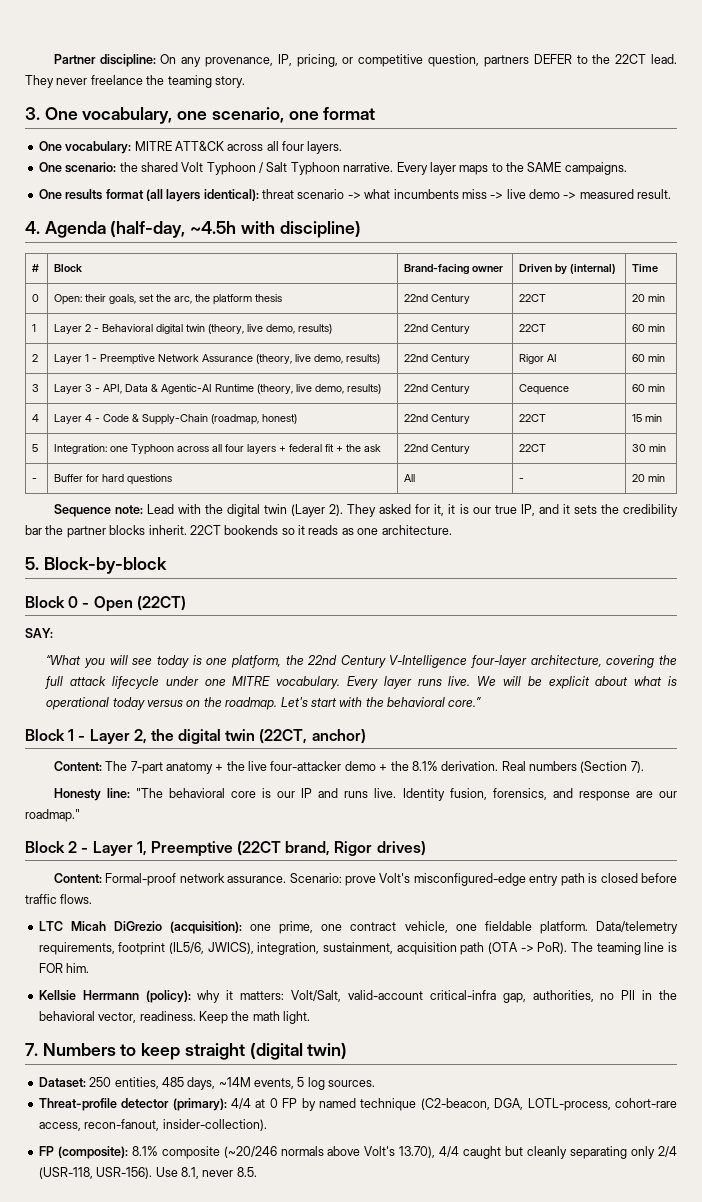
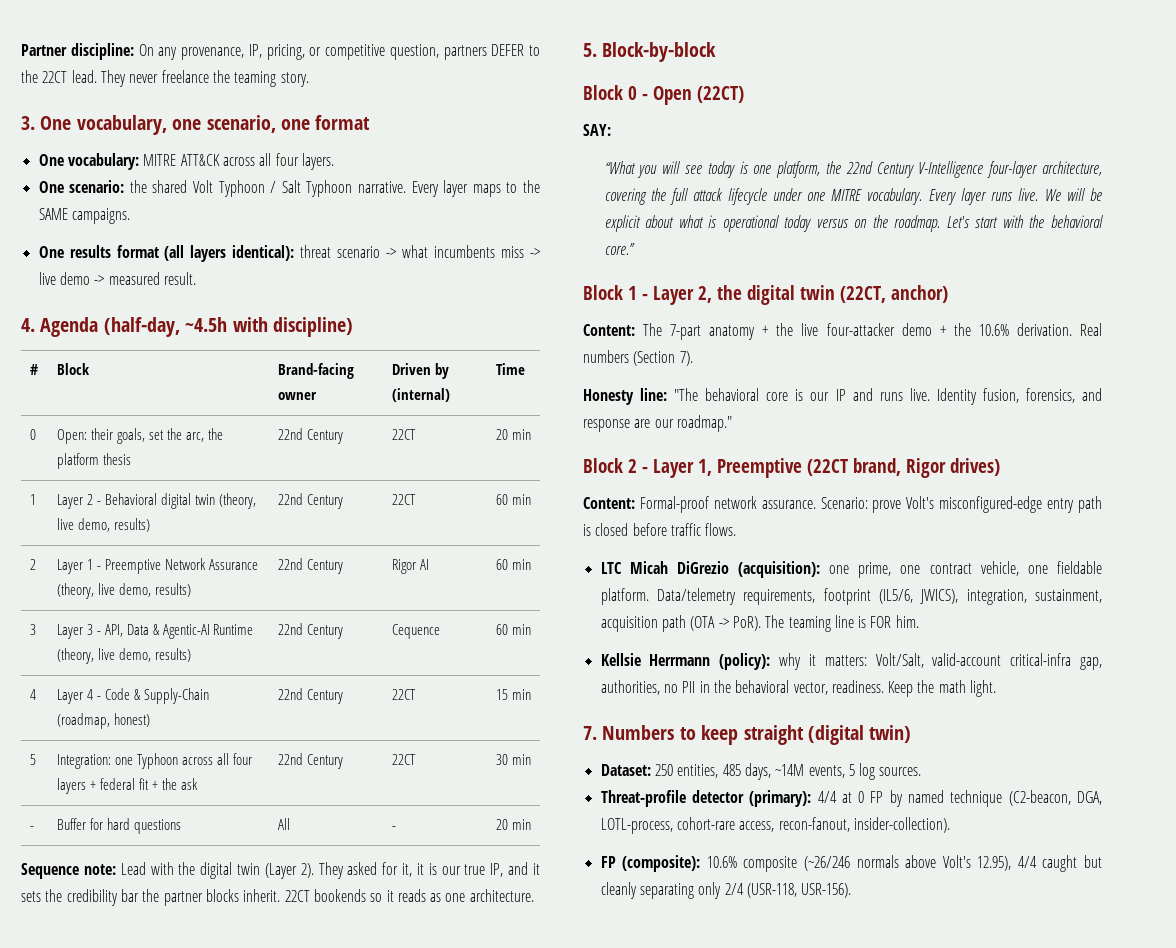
[411,761,438,771] 8.1% -> [978,324,1009,336] 10.6%
[131,1146,277,1159] 8.1% composite (~20/246 -> [706,856,850,872] 10.6% composite (~26/246
[399,1146,436,1158] 13.70), -> [977,856,1012,871] 12.95),
[155,1167,257,1179] Use 8.1, never 8.5. -> (852, 890) none

